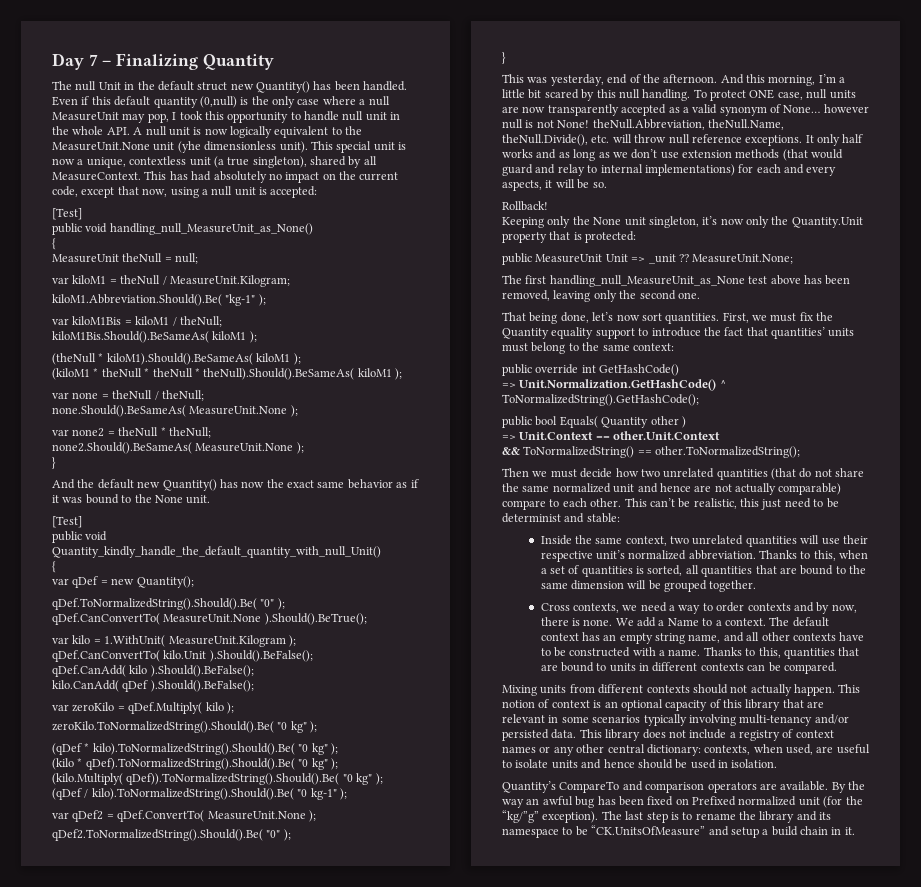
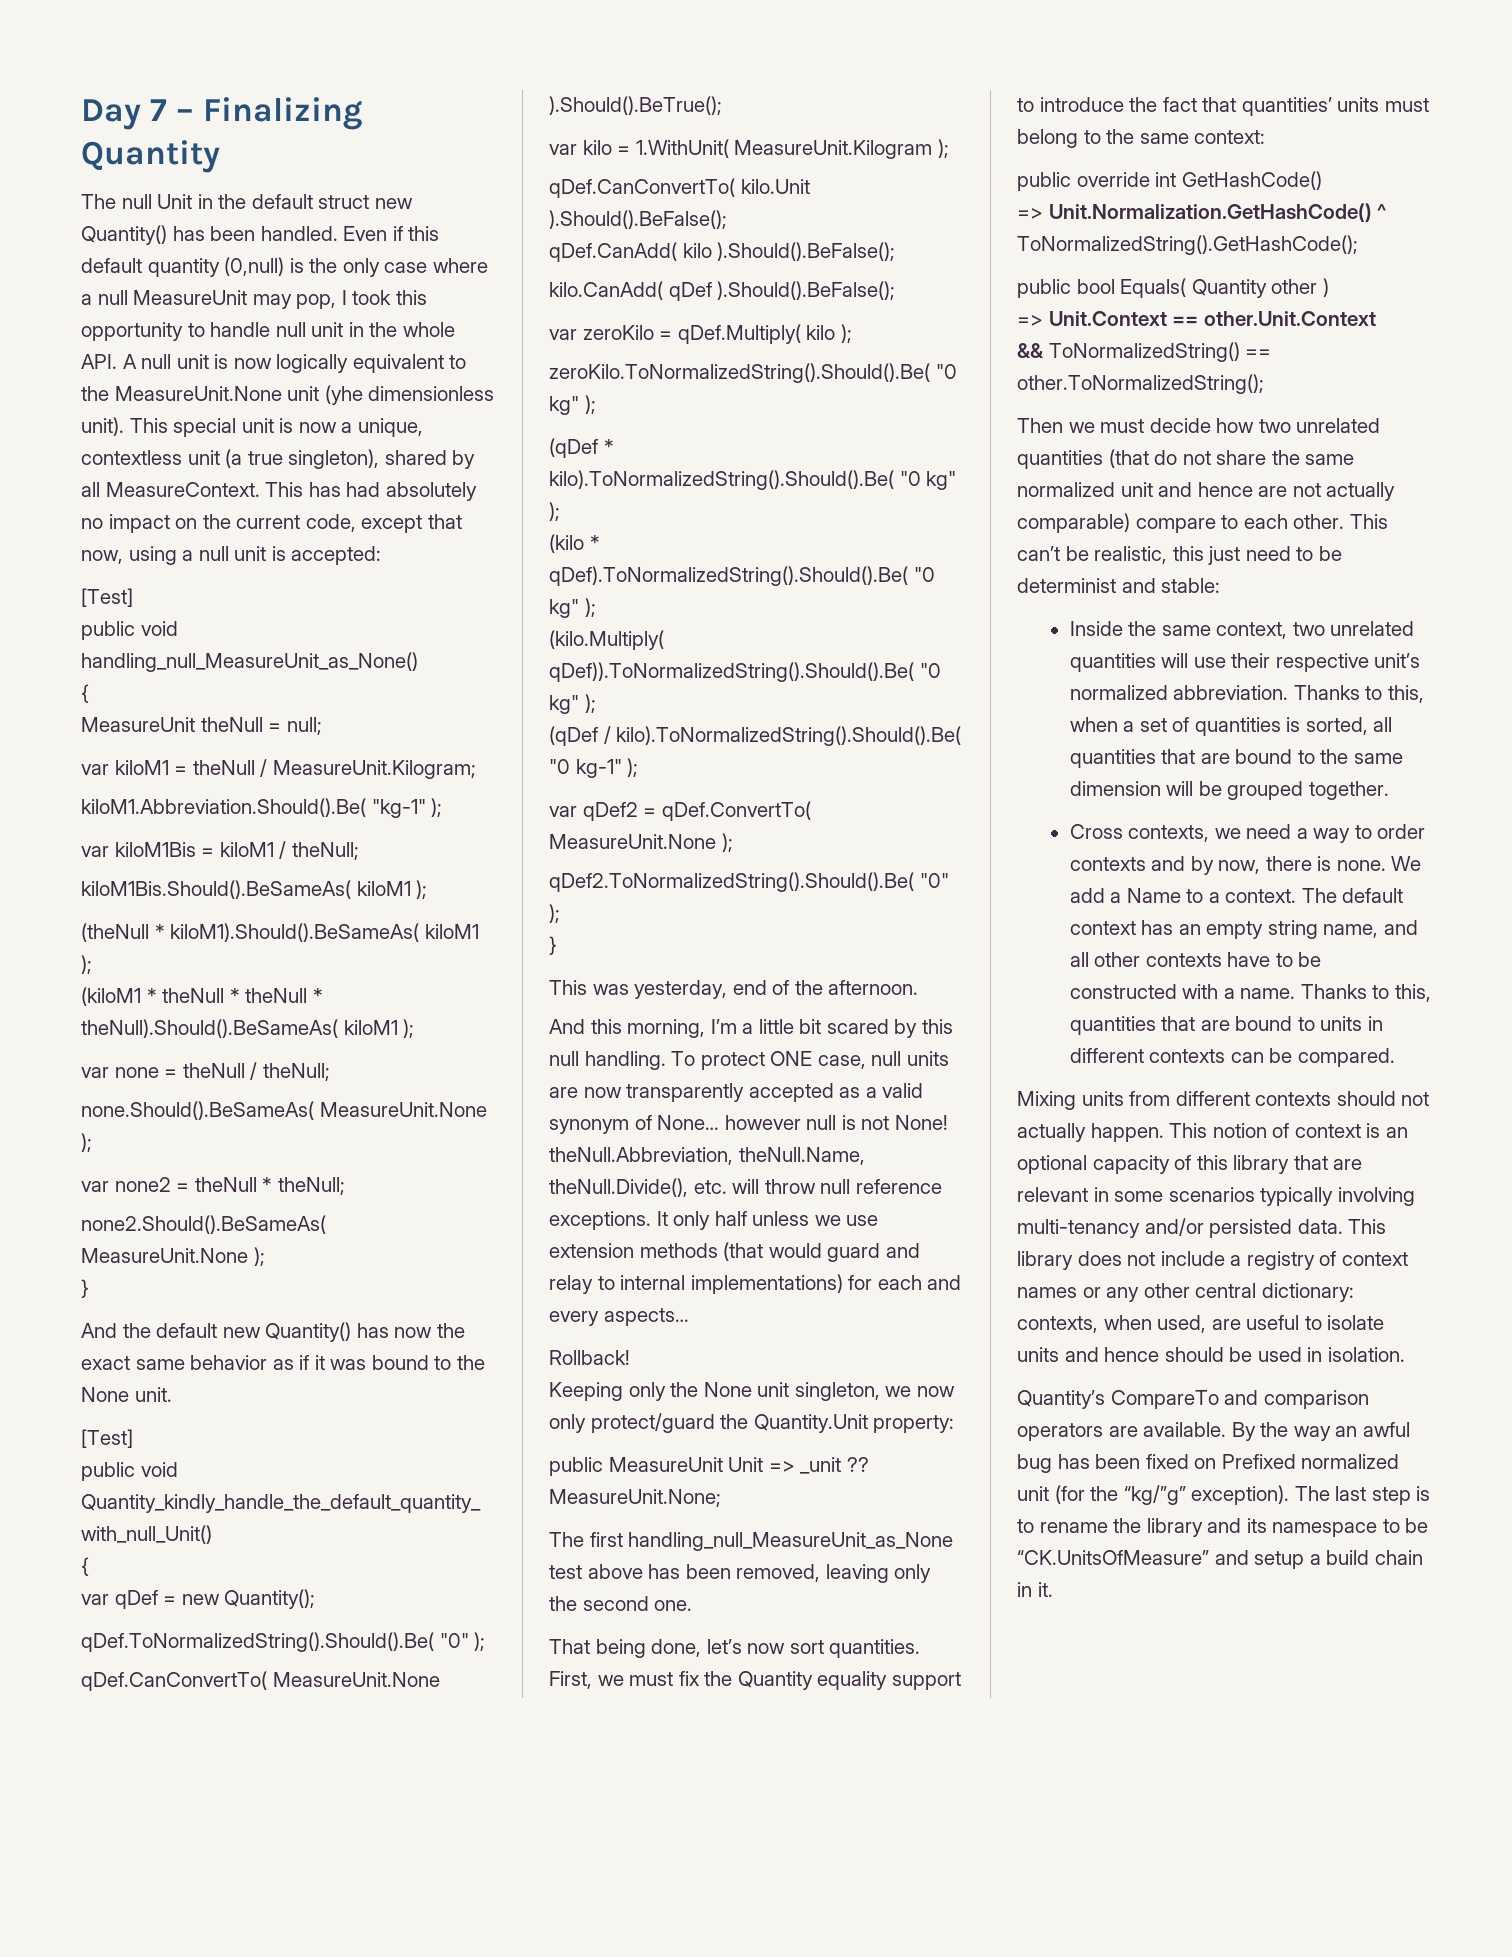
(718, 78) none -> (919, 987) //
[502,149,658,161] works and as long as we don’t -> [752,1211,841,1226] unless we
[502,179,607,191] aspects, it will be so. -> [603,1308,689,1326] aspects…
[702,216,718,225] it’s -> [885,1386,912,1397] we
(769, 222) none -> [590,1413,715,1433] protect/guard
[502,231,637,243] property that is protected: -> [873,1415,955,1433] property:

